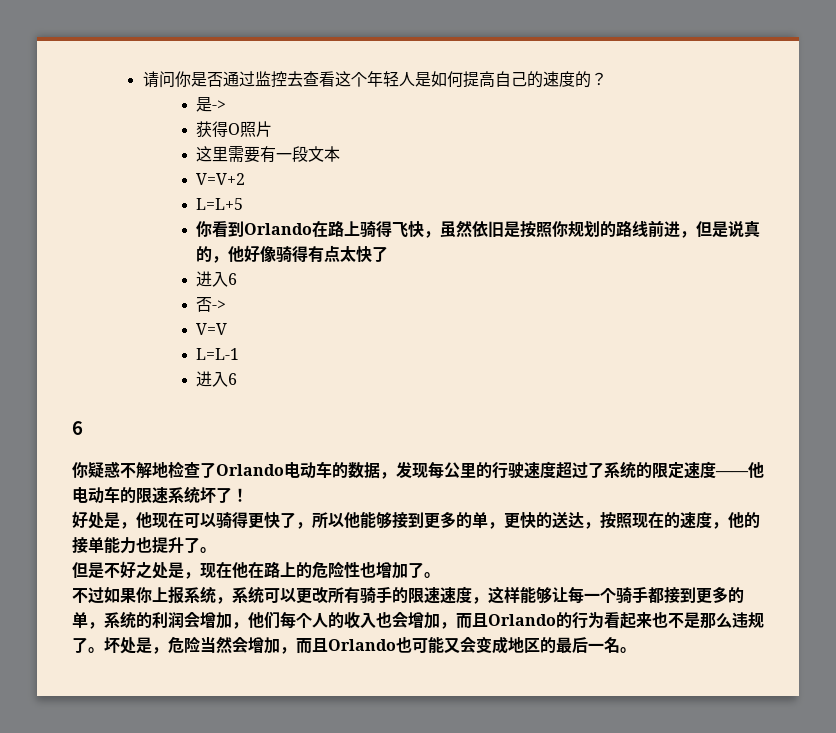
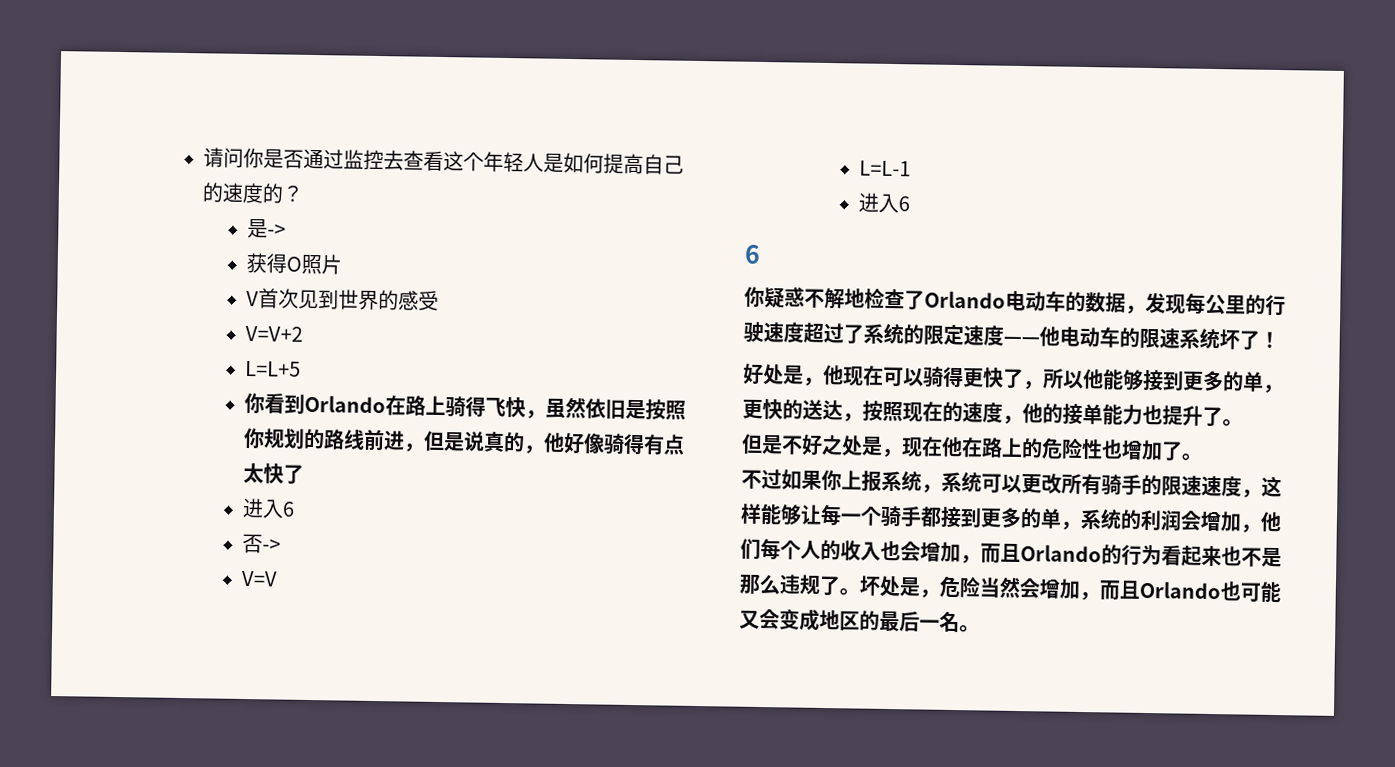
[196,146,341,163] 这里需要有一段文本 -> [246,288,440,311] V首次见到世界的感受

